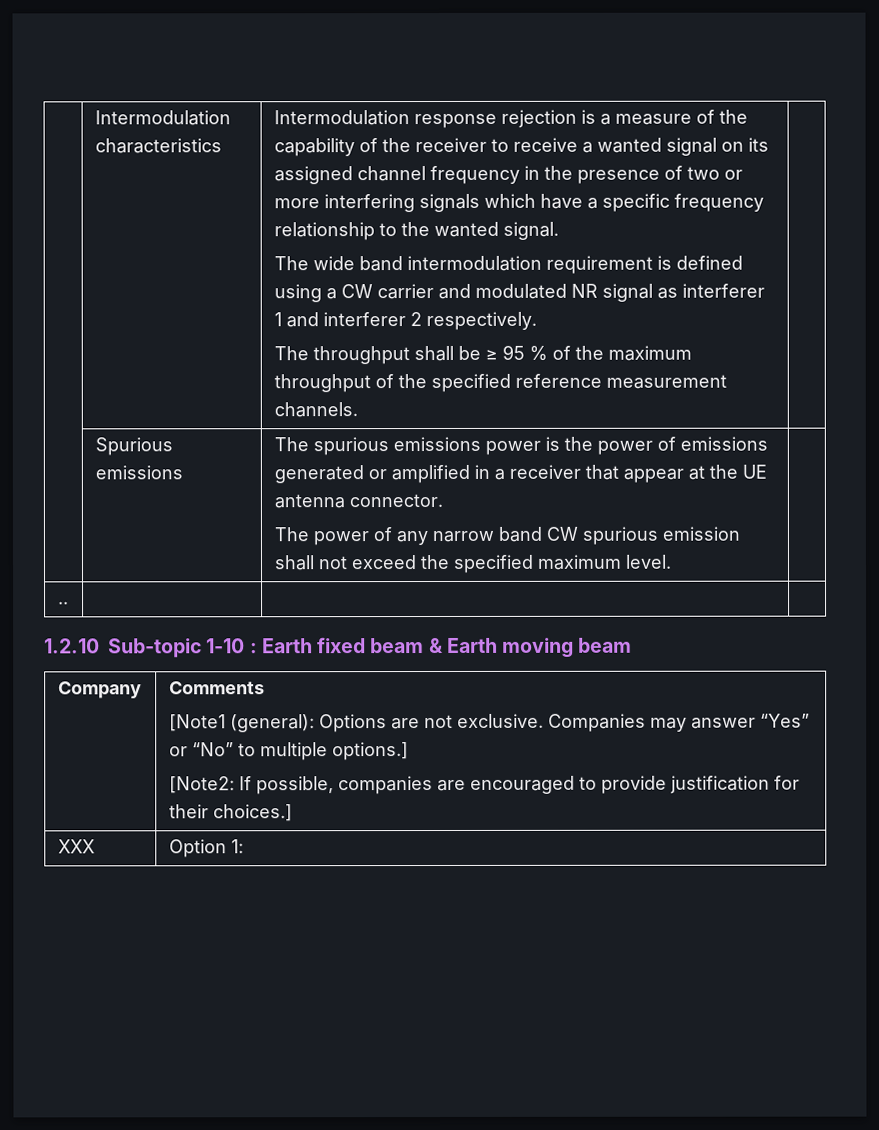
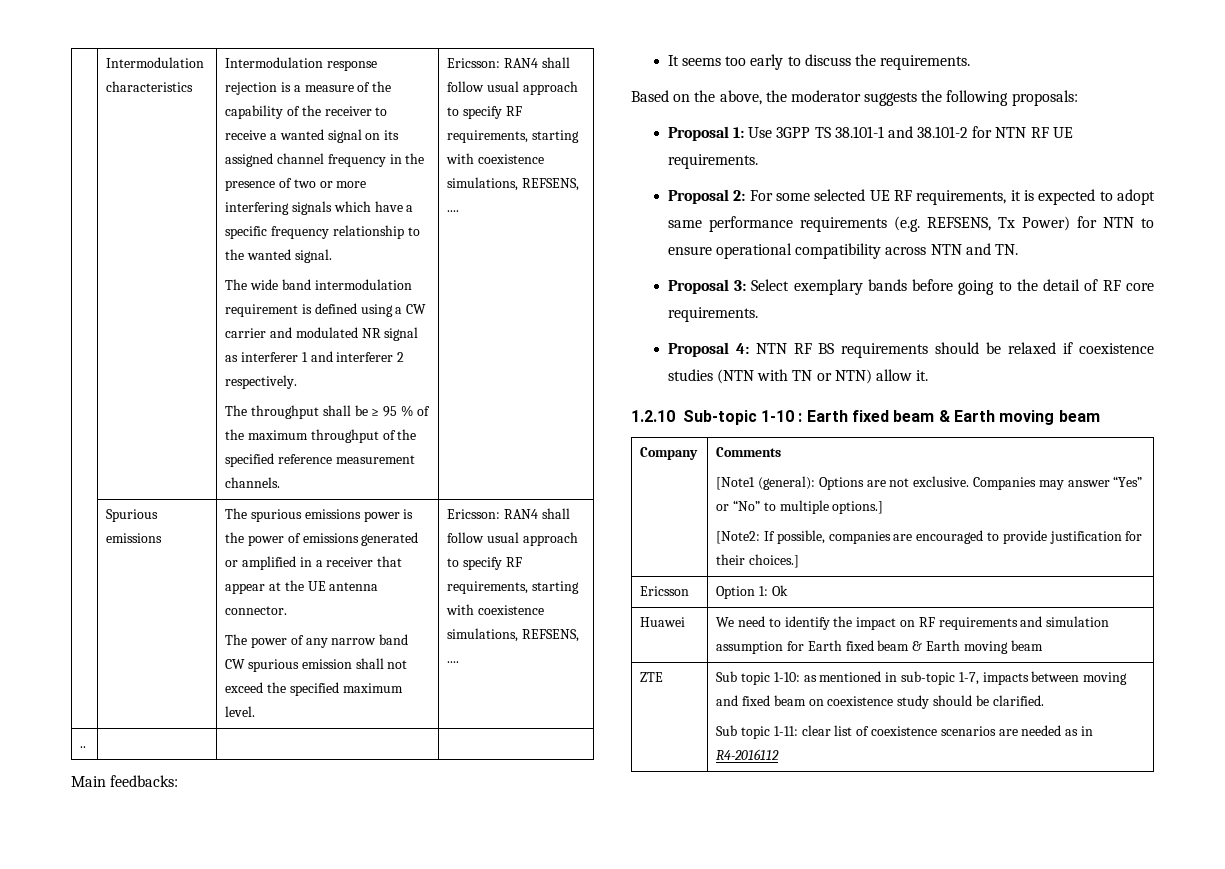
(358, 410) none -> [447,57,570,68] [447,81,578,95] [447,106,522,119] [447,130,580,143] [446,153,545,164] [447,177,580,191] [447,210,460,212] Ericsson: RAN4 shall follow usual approach to specify RF requirements, starting with coexistence simulations, REFSENS, ....
[57,601,69,605] // .. | | | -> [447,508,570,519] [447,532,578,546] [447,557,522,570] [447,581,580,594] [446,604,545,615] [447,628,580,642] [447,661,460,663] [80,746,87,748] [71,775,179,787] [667,54,971,70] [631,90,1078,106] [667,126,1073,141] [667,154,758,169] [667,189,1155,205] [667,216,1155,232] [667,243,1018,259] [667,279,1154,295] [667,307,758,322] [667,342,1154,358] [667,369,929,384] Ericsson: RAN4 shall follow usual approach to specify RF requirements, starting with coexistence simulations, REFSENS, .... // .. | | | // Main feedbacks: // It seems too early to discuss the requirements. // Based on the above, the moderator suggests the following proposals: // Proposal 1: Use 3GPP TS 38.101-1 and 38.101-2 for NTN RF UE requirements. // Proposal 2: For some selected UE RF requirements, it is expected to adopt same performance requirements (e.g. REFSENS, Tx Power) for NTN to ensure operational compatibility across NTN and TN. // Proposal 3: Select exemplary bands before going to the detail of RF core requirements. // Proposal 4: NTN RF BS requirements should be relaxed if coexistence studies (NTN with TN or NTN) allow it.
[57,839,95,854] XXX -> [640,586,690,596] Ericsson
(244, 846) none -> [771,585,788,596] [640,617,686,627] [716,616,1110,630] [716,640,1043,654] [640,672,664,682] [716,671,1128,685] [716,695,1044,709] [716,725,1093,739] [716,749,780,760] Ok // Huawei | We need to identify the impact on RF requirements and simulation assumption for Earth fixed beam & Earth moving beam // ZTE | Sub topic 1-10: as mentioned in sub-topic 1-7, impacts between moving and fixed beam on coexistence study should be clarified. // Sub topic 1-11: clear list of coexistence scenarios are needed as in R4-2016112

